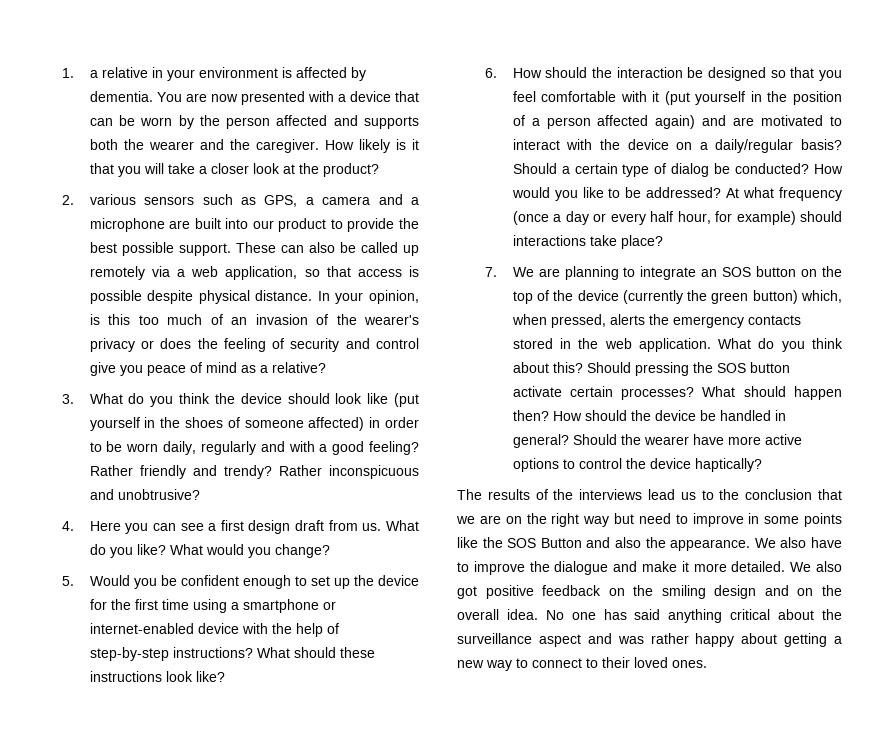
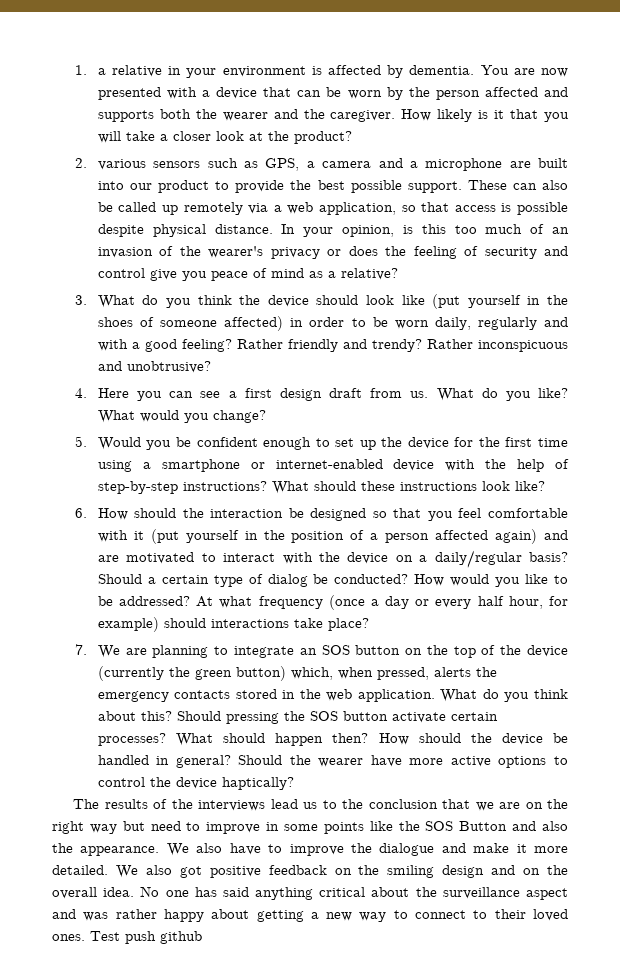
(707, 664) none -> [90,931,202,944] Test push github

